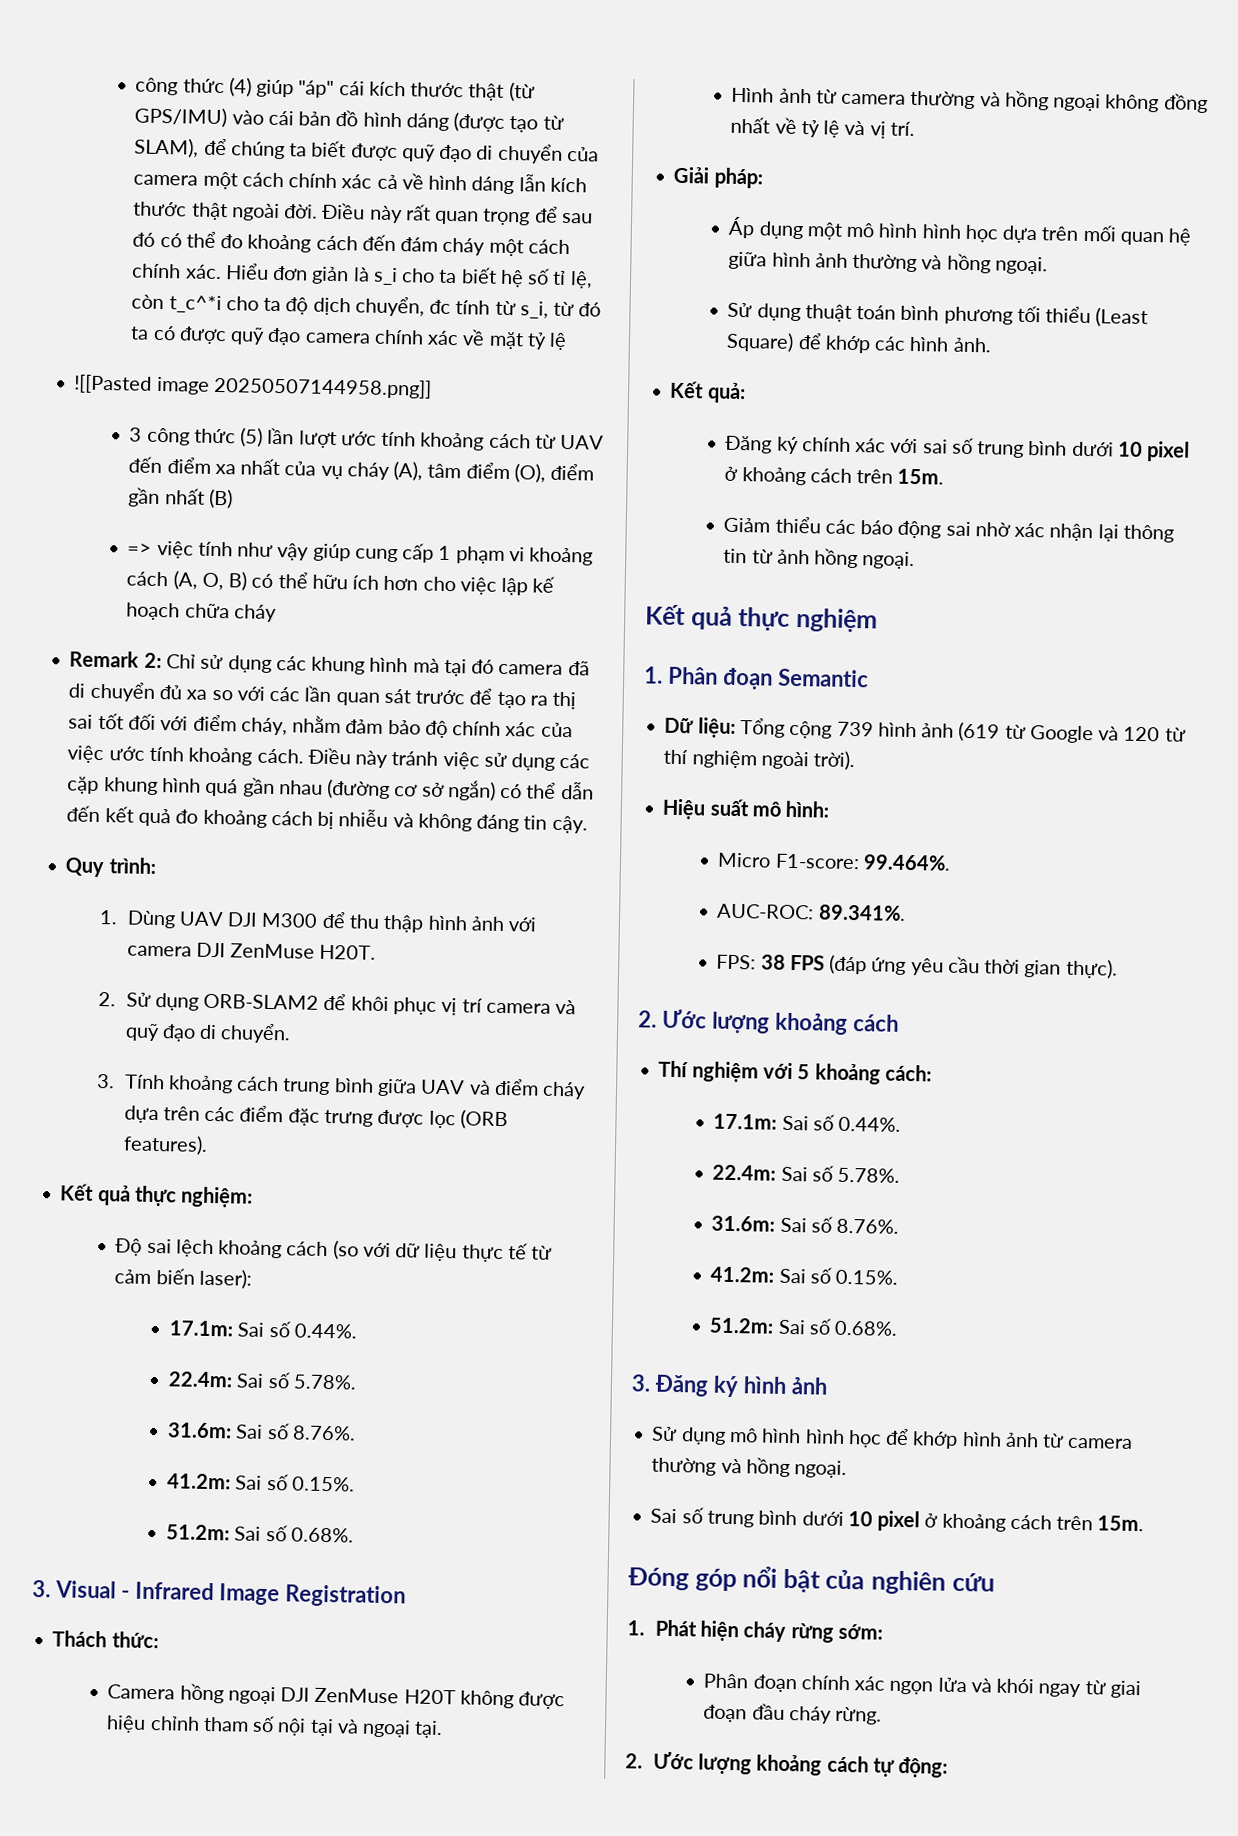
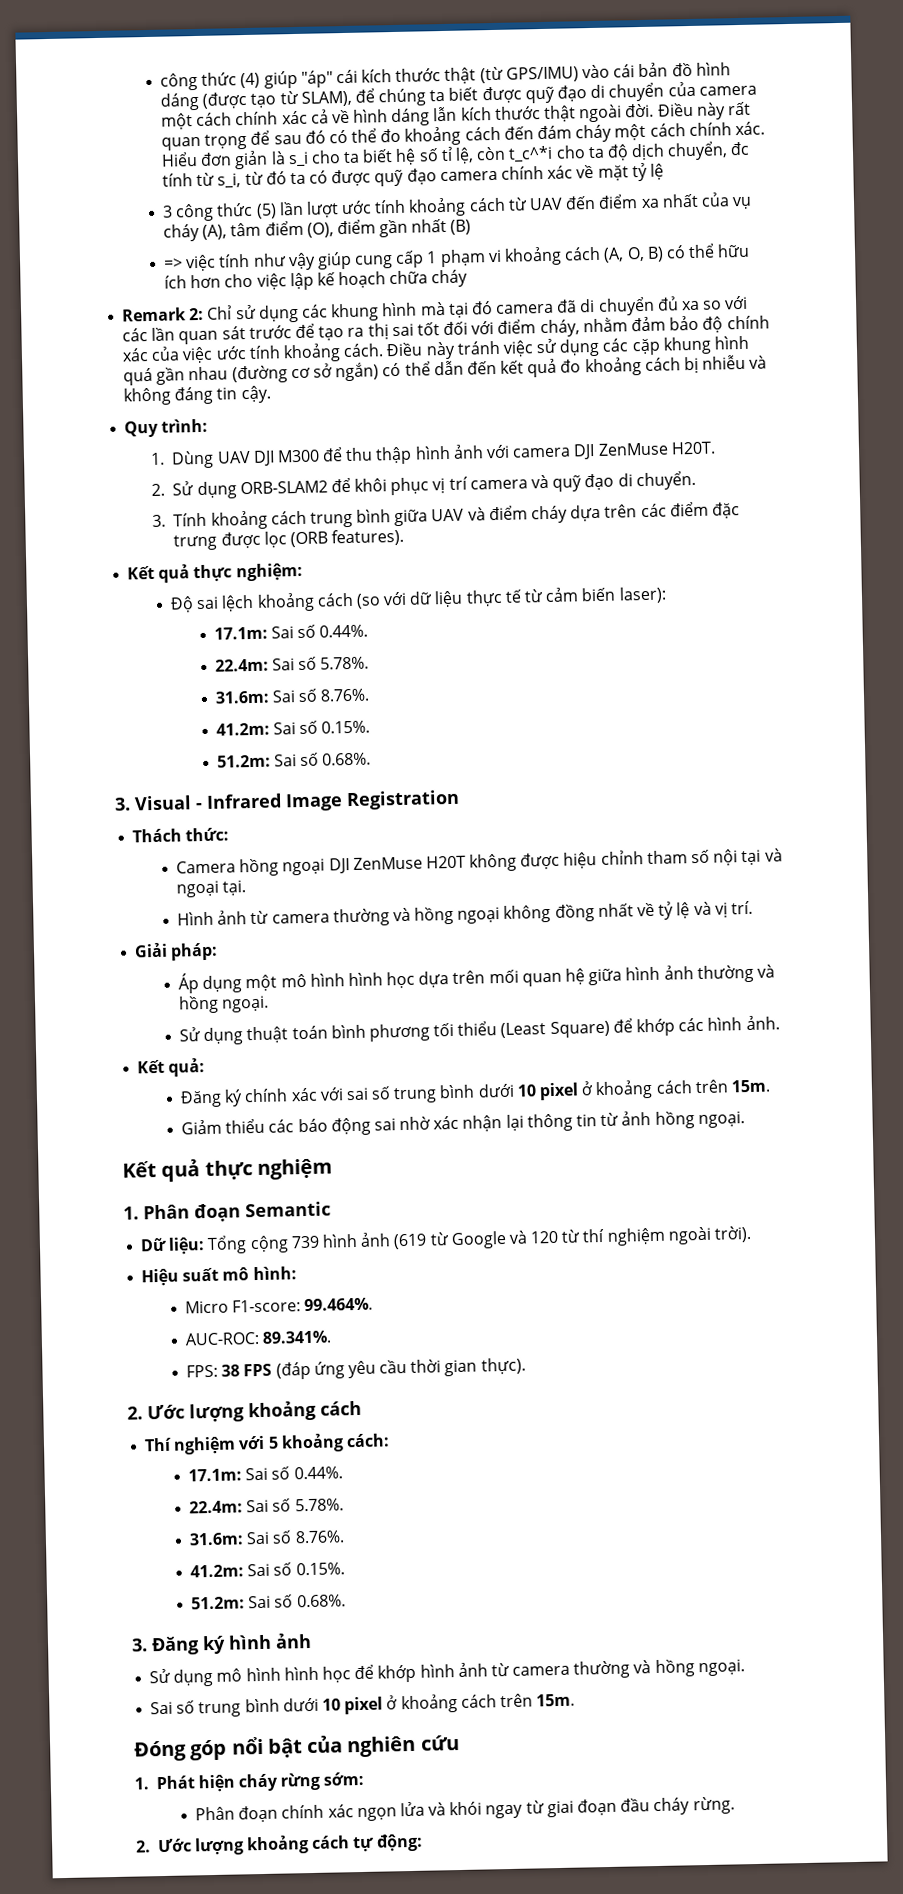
[73,374,432,399] // ![[Pasted image 20250507144958.png]] -> (664, 171) none

